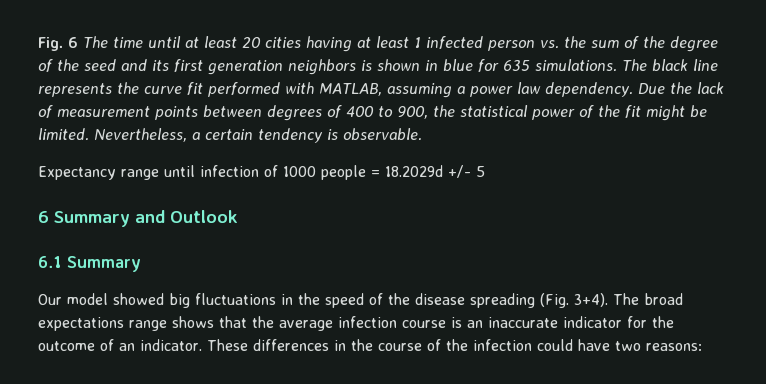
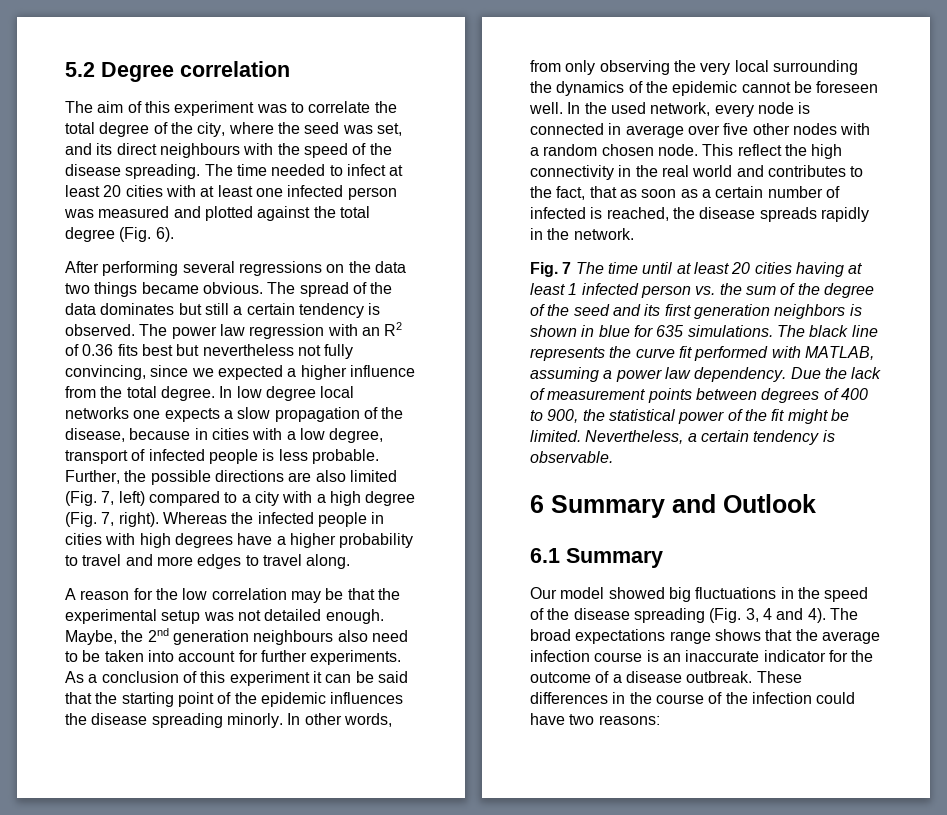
[38,37,78,51] Fig. 6 -> [65,61,290,82] [65,101,397,116] [65,122,402,137] [65,143,392,158] [65,164,404,179] [65,185,397,200] [64,206,370,221] [65,227,174,242] [65,261,406,276] [65,282,393,297] [65,303,381,318] [65,322,403,339] [65,344,354,359] [65,365,415,380] [65,386,355,401] [65,407,404,422] [65,428,384,443] [65,449,379,464] [65,470,397,485] [65,491,416,506] [65,512,385,527] [65,533,414,548] [65,554,351,569] [65,588,400,603] [65,609,384,624] [65,628,408,645] [65,650,402,665] [65,671,408,686] [65,692,404,707] [65,713,392,728] [530,60,858,75] [530,81,879,96] [529,102,811,117] [530,123,871,138] [530,144,843,159] [530,165,864,180] [530,186,840,200] [530,207,869,222] [530,228,634,240] [530,262,572,277] 5.2 Degree correlation // The aim of this experiment was to correlate the total degree of the city, where the seed was set, and its direct neighbours with the speed of the disease spreading. The time needed to infect at least 20 cities with at least one infected person was measured and plotted against the total degree (Fig. 6). // After performing several regressions on the data two things became obvious. The spread of the data dominates but still a certain tendency is observed. The power law regression with an R2 of 0.36 fits best but nevertheless not fully convincing, since we expected a higher influence from the total degree. In low degree local networks one expects a slow propagation of the disease, because in cities with a low degree, transport of infected people is less probable. Further, the possible directions are also limited (Fig. 7, left) compared to a city with a high degree (Fig. 7, right). Whereas the infected people in cities with high degrees have a higher probability to travel and more edges to travel along. // A reason for the low correlation may be that the experimental setup was not detailed enough. Maybe, the 2nd generation neighbours also need to be taken into account for further experiments. As a conclusion of this experiment it can be said that the starting point of the epidemic influences the disease spreading minorly. In other words, from only observing the very local surrounding the dynamics of the epidemic cannot be foreseen well. In the used network, every node is connected in average over five other nodes with a random chosen node. This reflect the high connectivity in the real world and contributes to the fact, that as soon as a certain number of infected is reached, the disease spreads rapidly in the network. // Fig. 7
[38,165,485,180] // Expectancy range until infection of 1000 people = 18.2029d +/- 5 -> (613, 457) none
[574,293,608,307] 3+4). -> [745,608,826,623] 3, 4 and 4).
[119,339,202,351] an indicator. -> [612,671,753,683] a disease outbreak.

